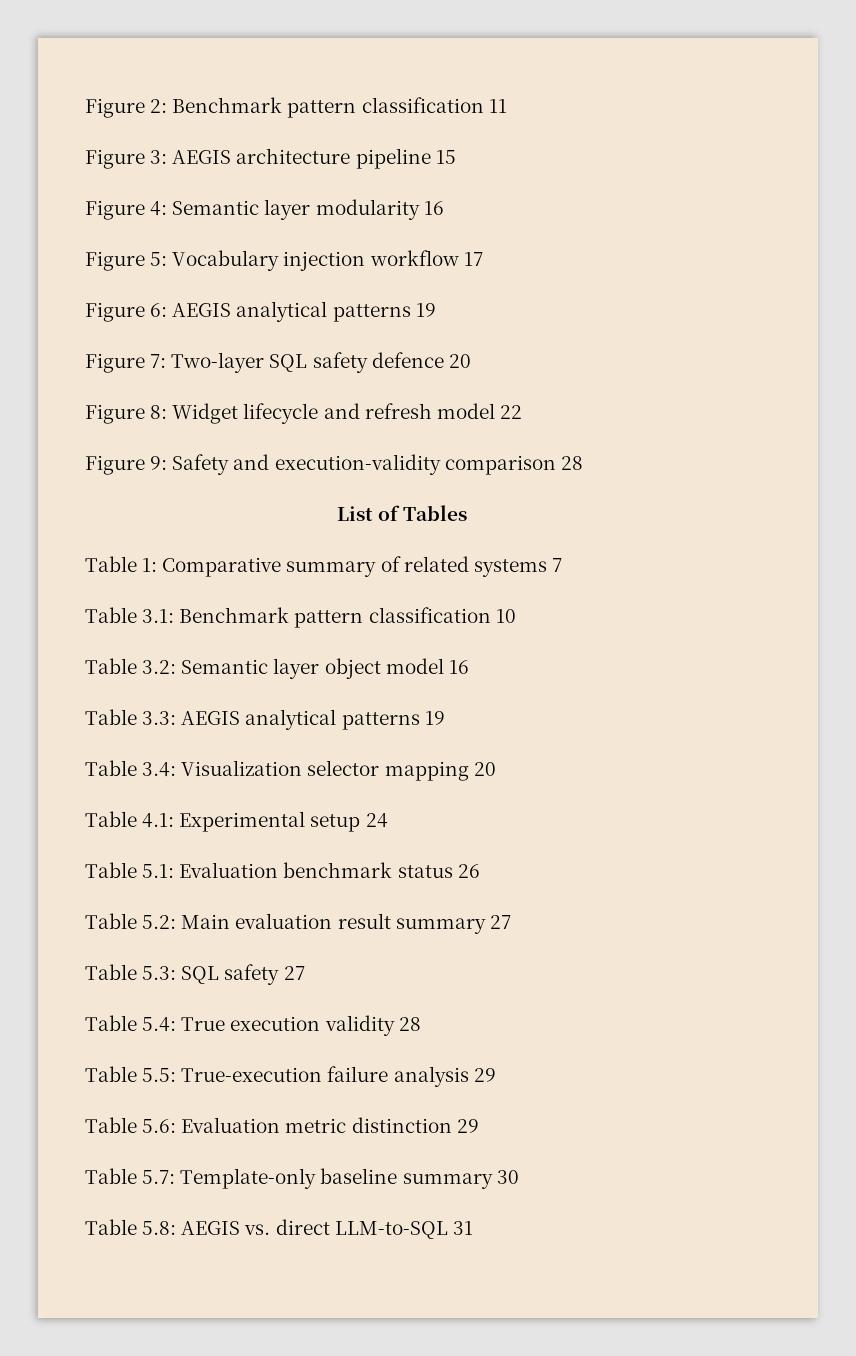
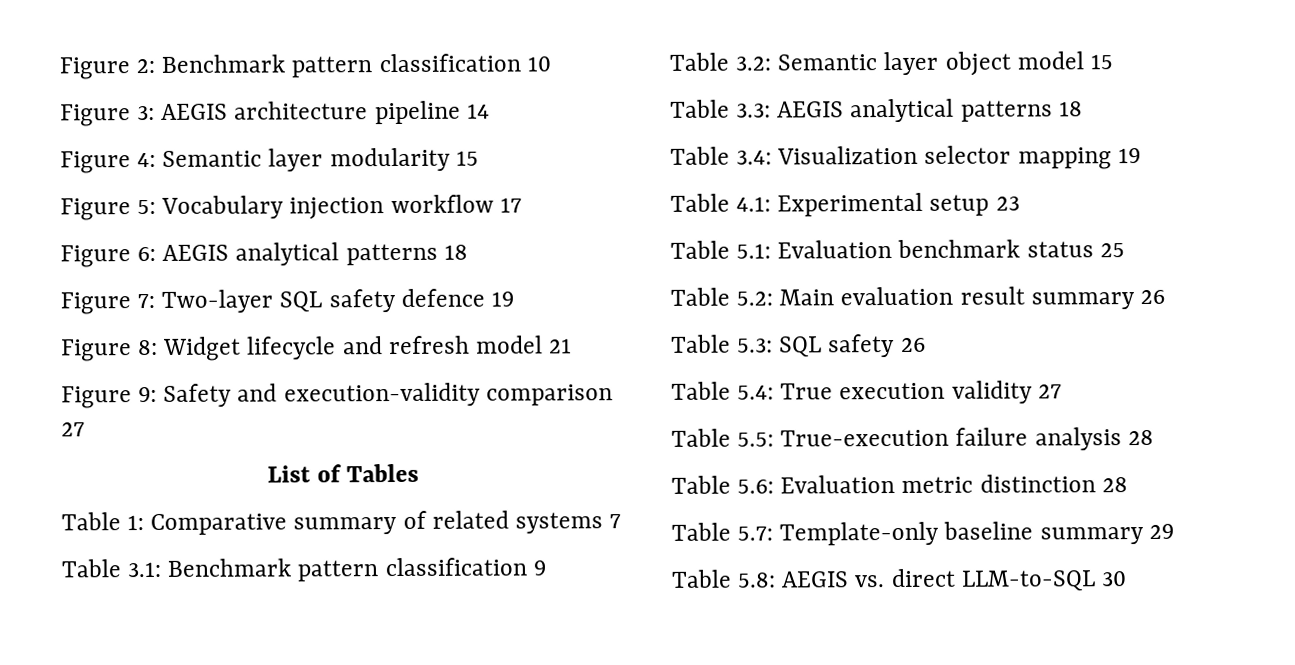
[488,99,507,113] 11 -> [526,56,551,72] 10
[435,150,456,164] 15 -> [466,103,490,119] 14
[423,201,444,215] 16 -> [455,150,479,166] 15
[415,303,436,317] 19 -> [443,244,468,260] 18
[448,354,471,368] 20 -> [490,291,514,307] 19
[499,405,522,419] 22 -> [549,338,573,354] 21
[560,456,583,470] 28 -> [61,422,85,437] 27
[495,609,516,623] 10 -> [532,560,546,576] 9
[448,660,469,674] 16 -> [1089,54,1113,70] 15
[424,711,445,725] 19 -> [1058,101,1083,117] 18
[473,762,496,776] 20 -> [1117,148,1141,164] 19
[365,813,388,828] 24 -> [995,196,1020,211] 23
[457,864,480,878] 26 -> [1099,243,1125,258] 25
[489,915,511,929] 27 -> [1139,289,1165,305] 26
[283,966,305,980] 27 -> [900,337,926,352] 26
[398,1017,421,1031] 28 -> [1037,384,1062,399] 27
[473,1068,496,1082] 29 -> [1127,429,1154,446] 28
[456,1119,479,1133] 29 -> [1101,477,1128,493] 28
[496,1170,519,1184] 30 -> [1148,523,1174,539] 29
[452,1221,473,1235] 31 -> [1100,571,1127,587] 30

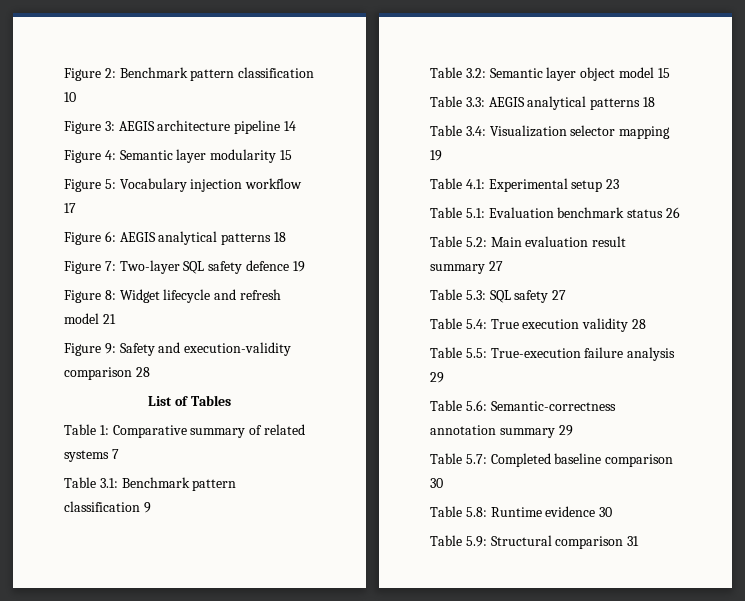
[61,422,85,437] 27 -> [135,367,150,377] 28
[1099,243,1125,258] 25 -> [665,207,680,218] 26
[1139,289,1165,305] 26 -> [488,261,503,271] 27
[900,337,926,352] 26 -> [552,290,567,300] 27
[1037,384,1062,399] 27 -> [631,319,646,329] 28
[1127,429,1154,446] 28 -> [430,372,444,383] 29
[780,474,1128,494] [671,521,1174,546] [671,568,1127,592] Evaluation metric distinction 28 // Table 5.7: Template-only baseline summary 29 // Table 5.8: AEGIS vs. direct LLM-to-SQL 30 -> [490,401,616,411] [430,425,573,438] [430,453,674,467] [430,478,443,488] [430,506,613,517] [430,535,640,549] Semantic-correctness annotation summary 29 // Table 5.7: Completed baseline comparison 30 // Table 5.8: Runtime evidence 30 // Table 5.9: Structural comparison 31

